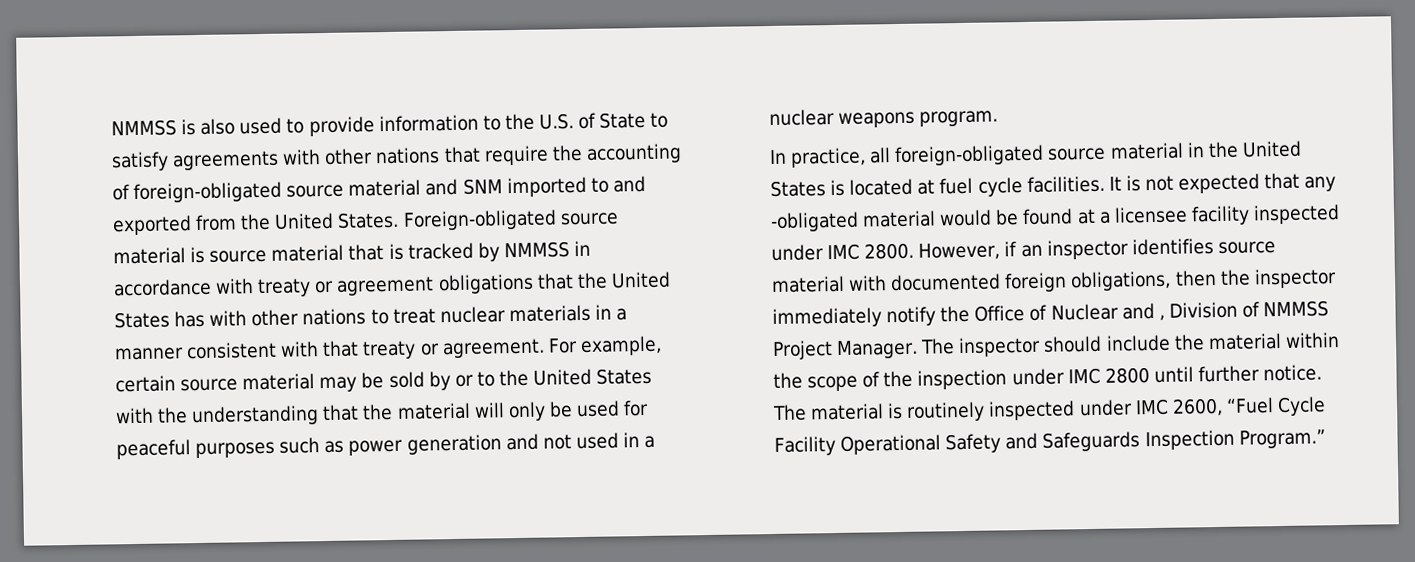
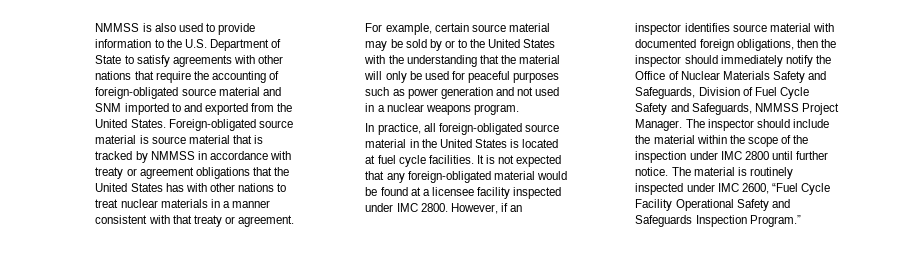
(575, 121) none -> [209,39,269,51] Department
[769,211,859,233] -obligated -> [407,171,491,183] foreign-obligated
(1337, 278) none -> [684,55,718,64] should
[1121,301,1261,321] and , Division of -> [722,71,827,83] [635,87,809,99] [635,103,752,115] Materials Safety and Safeguards, Division of Fuel Cycle Safety and Safeguards,

